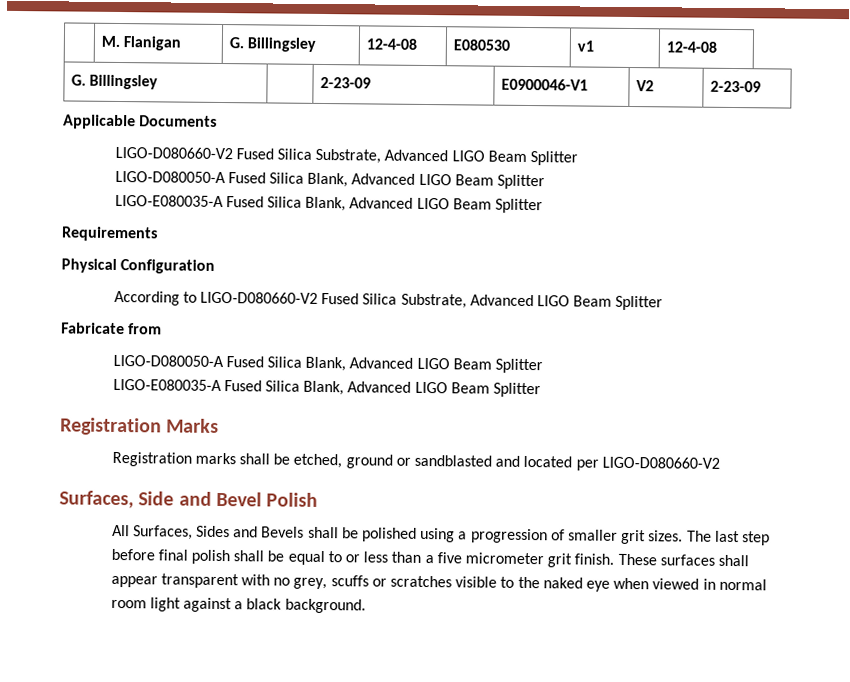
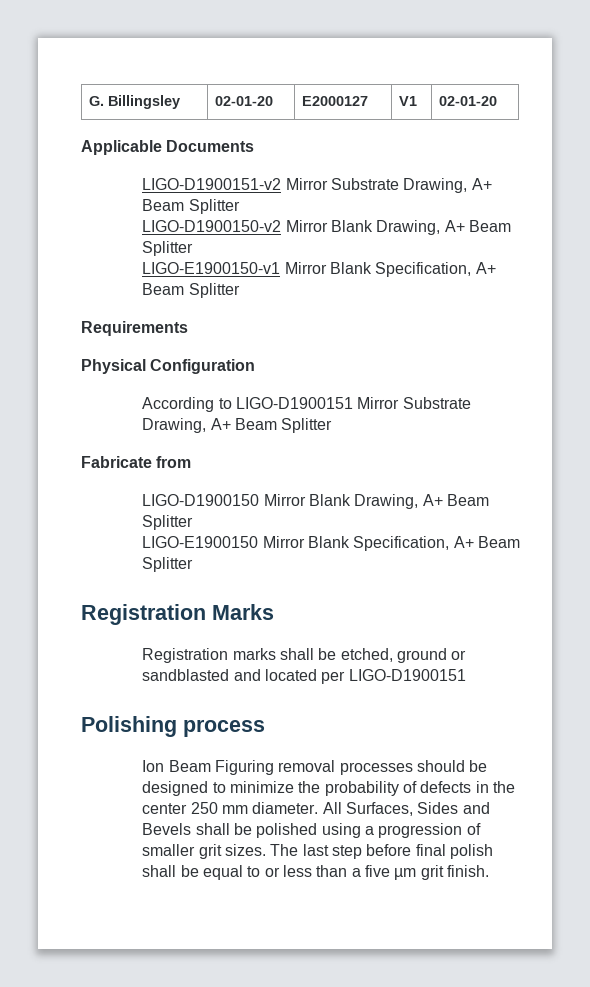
[100,35,181,51] [228,37,316,52] [365,38,417,50] [452,39,510,51] [576,40,594,52] [665,41,717,53] [70,74,158,90] [319,76,371,89] [500,78,588,91] [635,80,654,92] [709,80,761,93] [63,114,218,130] [114,146,579,166] [114,170,546,190] [114,194,450,212] | M. Flanigan | G. Billingsley | 12-4-08 | E080530 | v1 | 12-4-08 // G. Billingsley | | 2-23-09 | E0900046-V1 | V2 | 2-23-09 // Applicable Documents // LIGO-D080660-V2 Fused Silica Substrate, Advanced LIGO Beam Splitter // LIGO-D080050-A Fused Silica Blank, Advanced LIGO Beam Splitter // LIGO-E080035-A Fused Silica Blank, Advanced LIGO -> [88,95,180,109] [214,96,273,106] [301,96,368,106] [398,96,417,106] [438,96,497,106] [81,140,255,155] [142,178,492,193] [142,199,240,214] [142,220,511,235] [142,241,194,256] [142,262,496,277] G. Billingsley | 02-01-20 | E2000127 | V1 | 02-01-20 // Applicable Documents // LIGO-D1900151-v2 Mirror Substrate Drawing, A+ Beam Splitter // LIGO-D1900150-v2 Mirror Blank Drawing, A+ Beam Splitter // LIGO-E1900150-v1 Mirror Blank Specification, A+
[200,291,664,311] [61,322,163,335] [112,354,544,374] [112,378,448,396] LIGO-D080660-V2 Fused Silica Substrate, Advanced LIGO Beam Splitter // Fabricate from // LIGO-D080050-A Fused Silica Blank, Advanced LIGO Beam Splitter // LIGO-E080035-A Fused Silica Blank, Advanced LIGO -> [235,397,471,409] [142,418,333,433] [81,456,192,468] [142,494,489,509] [142,515,194,530] [142,536,474,551] LIGO-D1900151 Mirror Substrate Drawing, A+ Beam Splitter // Fabricate from // LIGO-D1900150 Mirror Blank Drawing, A+ Beam Splitter // LIGO-E1900150 Mirror Blank Specification, A+
[601,456,720,469] [59,490,319,509] LIGO-D080660-V2 // Surfaces, Side and Bevel Polish // -> [348,669,466,681] [81,716,265,737] [142,760,488,775] [142,781,515,796] [142,802,319,814] LIGO-D1900151 // Polishing process // Ion Beam Figuring removal processes should be designed to minimize the probability of defects in the center 250 mm diameter.
[464,552,544,565] micrometer -> [394,868,417,880] µm
[617,553,749,567] [110,573,767,592] [110,597,366,614] These surfaces shall appear transparent with no grey, scuffs or scratches visible to the naked eye when viewed in normal room light against a black background. -> (489, 871) none

